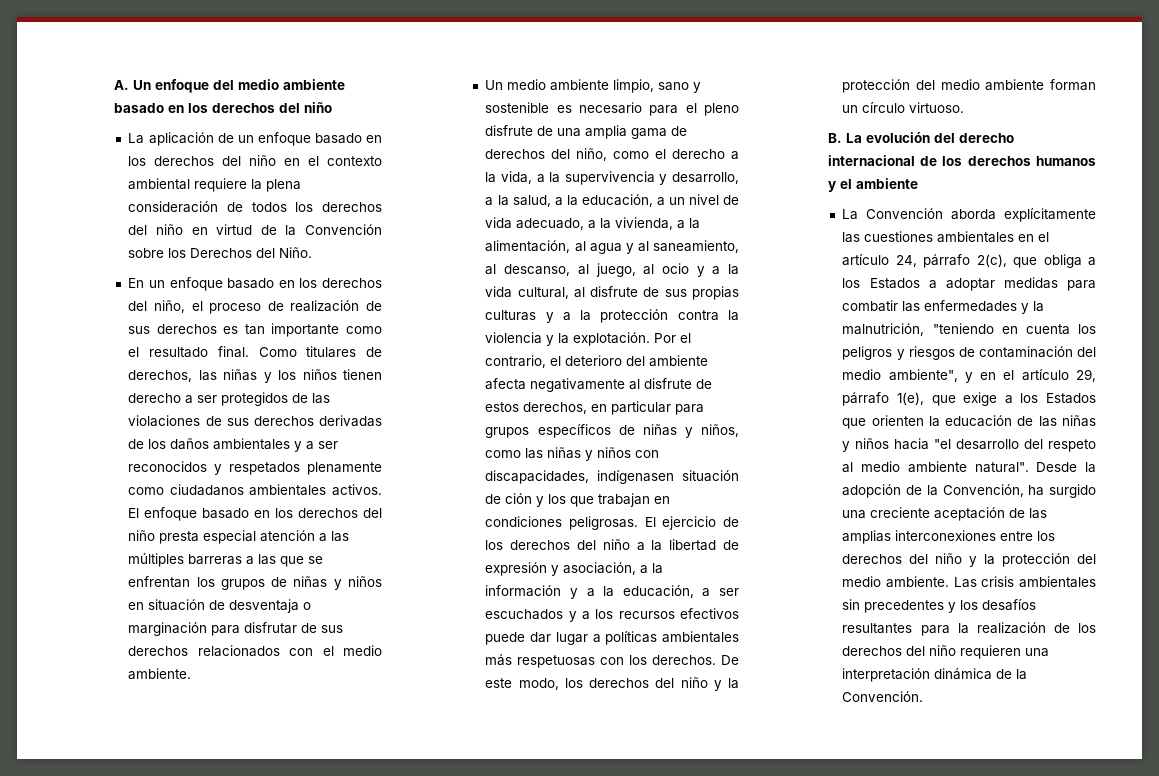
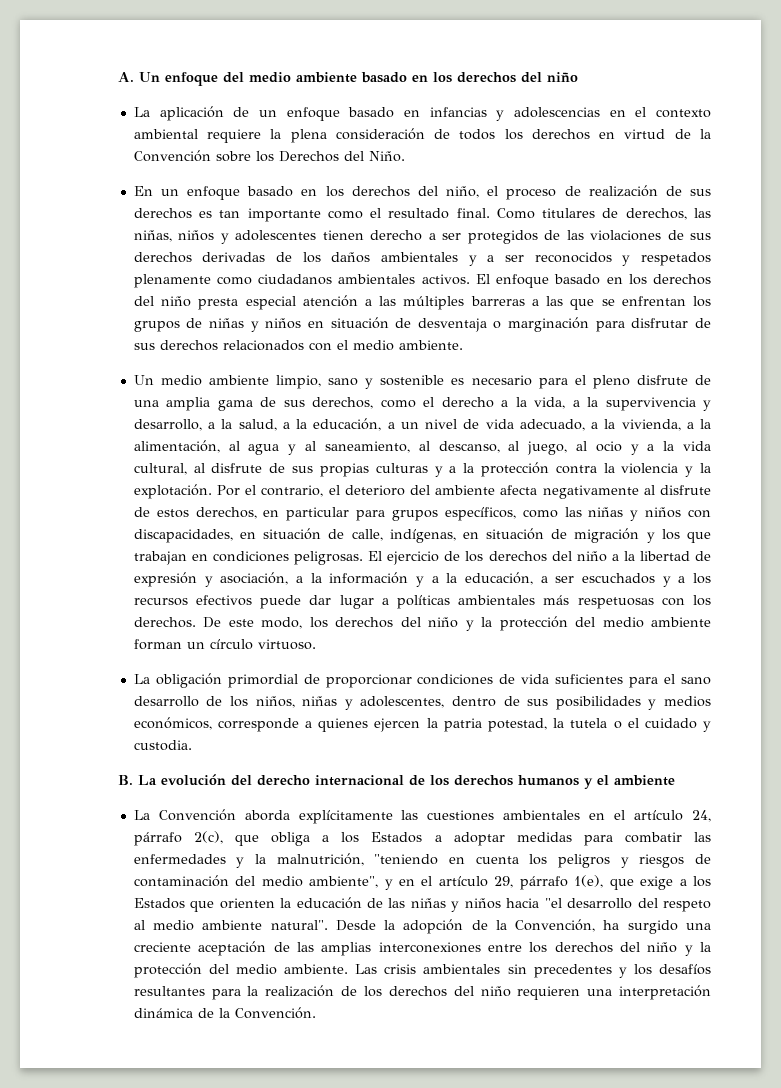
[128,155,277,166] los derechos del niño -> [429,107,600,121] infancias y adolescencias
[128,224,184,235] del niño -> (590, 134) none
[223,369,337,383] niñas y los niños -> [133,230,317,244] niñas, niños y adolescentes
[485,148,608,161] derechos del niño, -> [283,397,374,409] sus derechos,
[537,424,739,438] específicos de niñas y niños, -> [444,507,516,521] específicos,
[597,470,739,484] [485,493,533,504] indígenasen situación de ción -> [240,528,640,543] en situación de calle, indígenas, en situación de migración
(965, 107) none -> [133,673,711,688] [133,696,711,710] [133,717,711,732] [133,740,192,751] // La obligación primordial de proporcionar condiciones de vida suficientes para el sano desarrollo de los niños, niñas y adolescentes, dentro de sus posibilidades y medios económicos, corresponde a quienes ejercen la patria potestad, la tutela o el cuidado y custodia.

